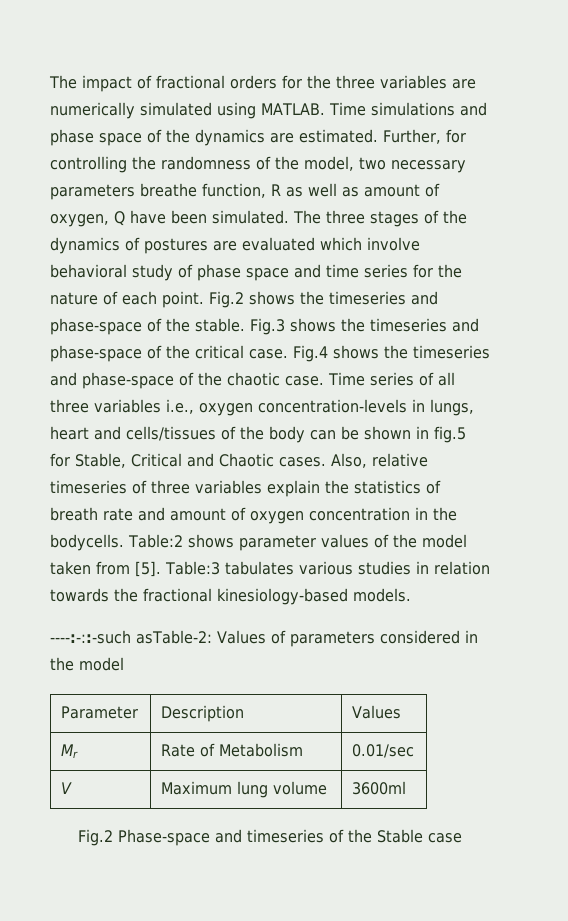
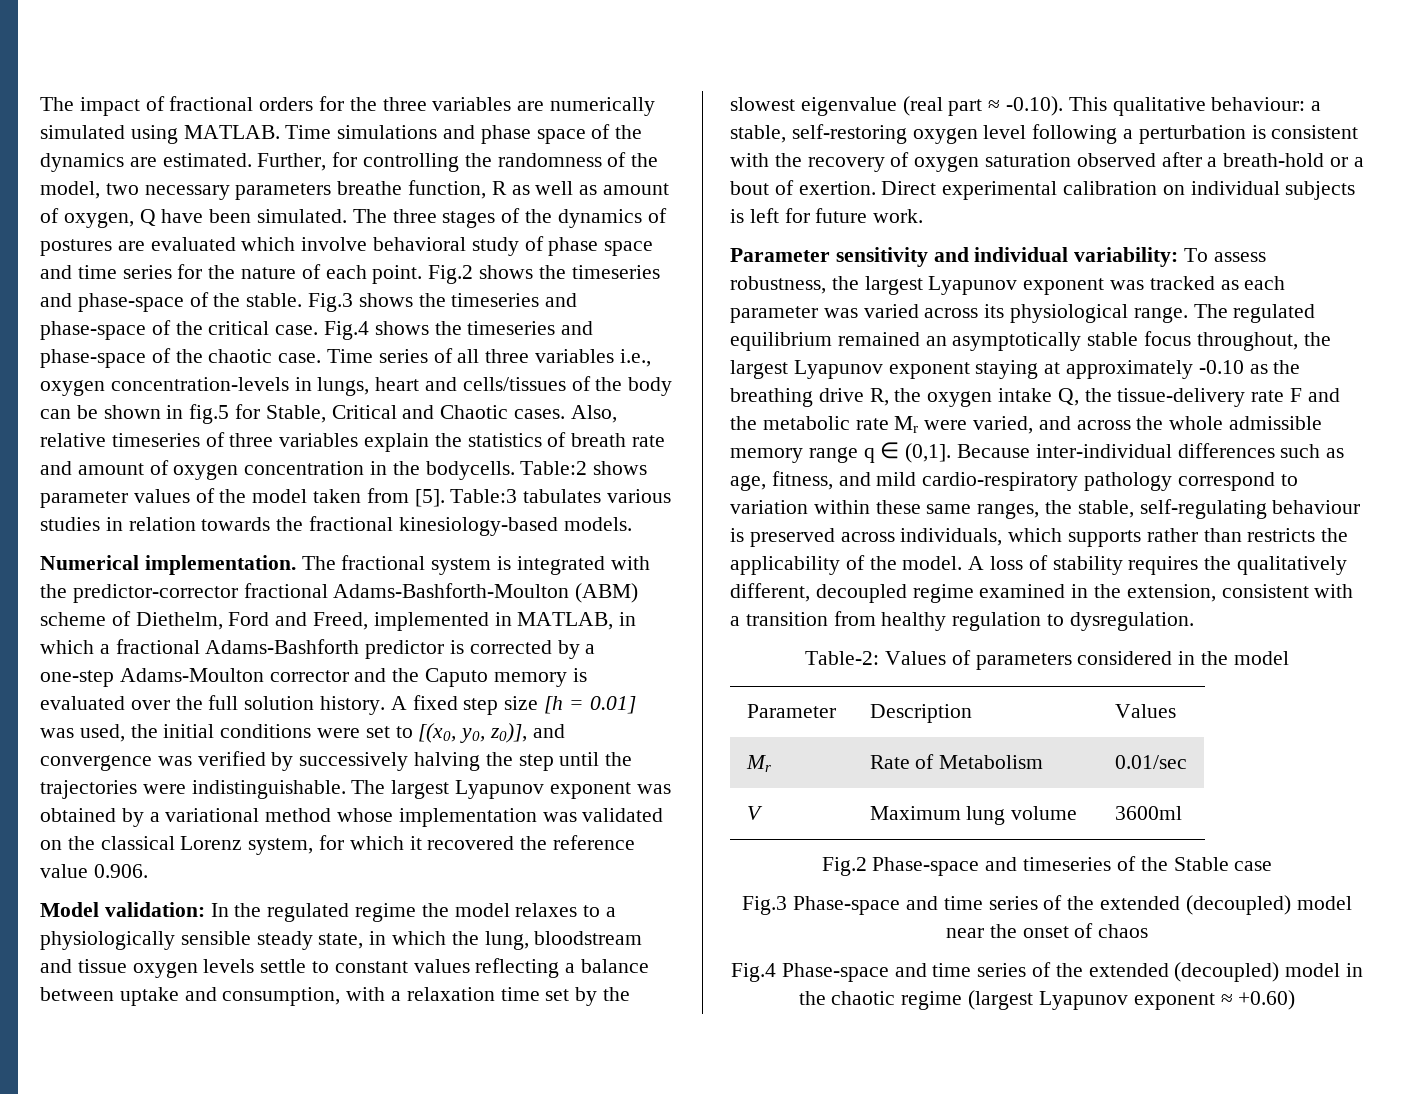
[50,630,212,644] ----:-::-such asTable-2: -> [40,555,650,575] [40,583,639,603] [40,611,637,631] [40,639,596,659] [40,668,587,687] [40,695,636,715] [40,723,565,743] [40,751,633,771] [40,780,671,799] [40,808,664,827] [40,835,636,855] [40,864,148,878] [40,902,617,922] [40,931,643,950] [40,958,650,978] [40,987,631,1006] [730,96,1322,116] [730,124,1359,144] [730,152,1364,172] [730,180,1356,200] [730,208,924,223] [730,247,1266,267] [730,276,1286,295] [730,304,1316,323] [730,331,1331,351] [730,360,1301,379] [730,388,1340,407] [730,416,1323,434] [730,442,1345,463] [730,471,1298,491] [730,499,1361,519] [730,528,1349,547] [730,555,1348,575] [730,583,1354,603] [730,611,1194,631] [805,651,880,665] Numerical implementation. The fractional system is integrated with the predictor-corrector fractional Adams-Bashforth-Moulton (ABM) scheme of Diethelm, Ford and Freed, implemented in MATLAB, in which a fractional Adams-Bashforth predictor is corrected by a one-step Adams-Moulton corrector and the Caputo memory is evaluated over the full solution history. A fixed step size [h = 0.01] was used, the initial conditions were set to [(x0, y0, z0)], and convergence was verified by successively halving the step until the trajectories were indistinguishable. The largest Lyapunov exponent was obtained by a variational method whose implementation was validated on the classical Lorenz system, for which it recovered the reference value 0.906. // Model validation: In the regulated regime the model relaxes to a physiologically sensible steady state, in which the lung, bloodstream and tissue oxygen levels settle to constant values reflecting a balance between uptake and consumption, with a relaxation time set by the slowest eigenvalue (real part ≈ -0.10). This qualitative behaviour: a stable, self-restoring oxygen level following a perturbation is consistent with the recovery of oxygen saturation observed after a breath-hold or a bout of exertion. Direct experimental calibration on individual subjects is left for future work. // Parameter sensitivity and individual variability: To assess robustness, the largest Lyapunov exponent was tracked as each parameter was varied across its physiological range. The regulated equilibrium remained an asymptotically stable focus throughout, the largest Lyapunov exponent staying at approximately -0.10 as the breathing drive R, the oxygen intake Q, the tissue-delivery rate F and the metabolic rate Mr were varied, and across the whole admissible memory range q ∈ (0,1]. Because inter-individual differences such as age, fitness, and mild cardio-respiratory pathology correspond to variation within these same ranges, the stable, self-regulating behaviour is preserved across individuals, which supports rather than restricts the applicability of the model. A loss of stability requires the qualitatively different, decoupled regime examined in the extension, consistent with a transition from healthy regulation to dysregulation. // Table-2:
(462, 838) none -> [742,895,1352,915] [945,923,1149,938] [730,962,1364,982] [798,990,1296,1010] // Fig.3 Phase-space and time series of the extended (decoupled) model near the onset of chaos // Fig.4 Phase-space and time series of the extended (decoupled) model in the chaotic regime (largest Lyapunov exponent ≈ +0.60)

